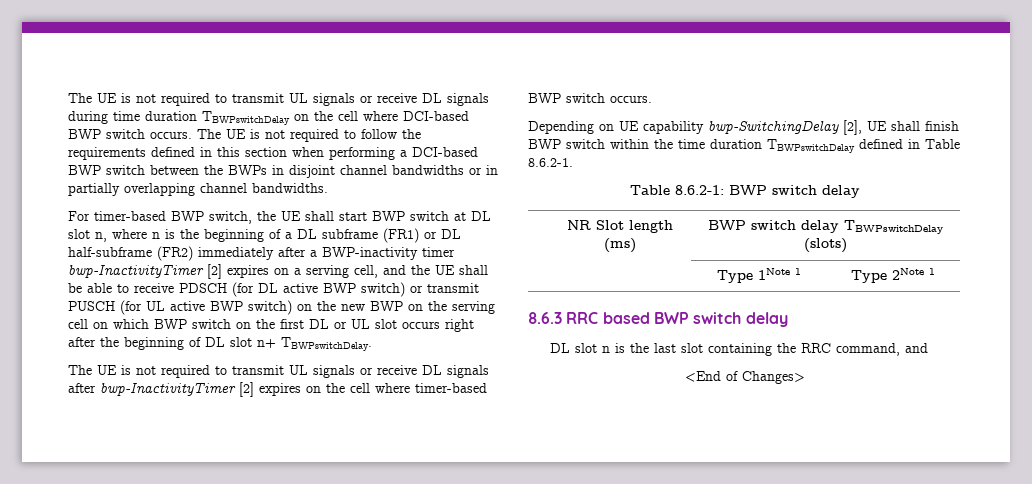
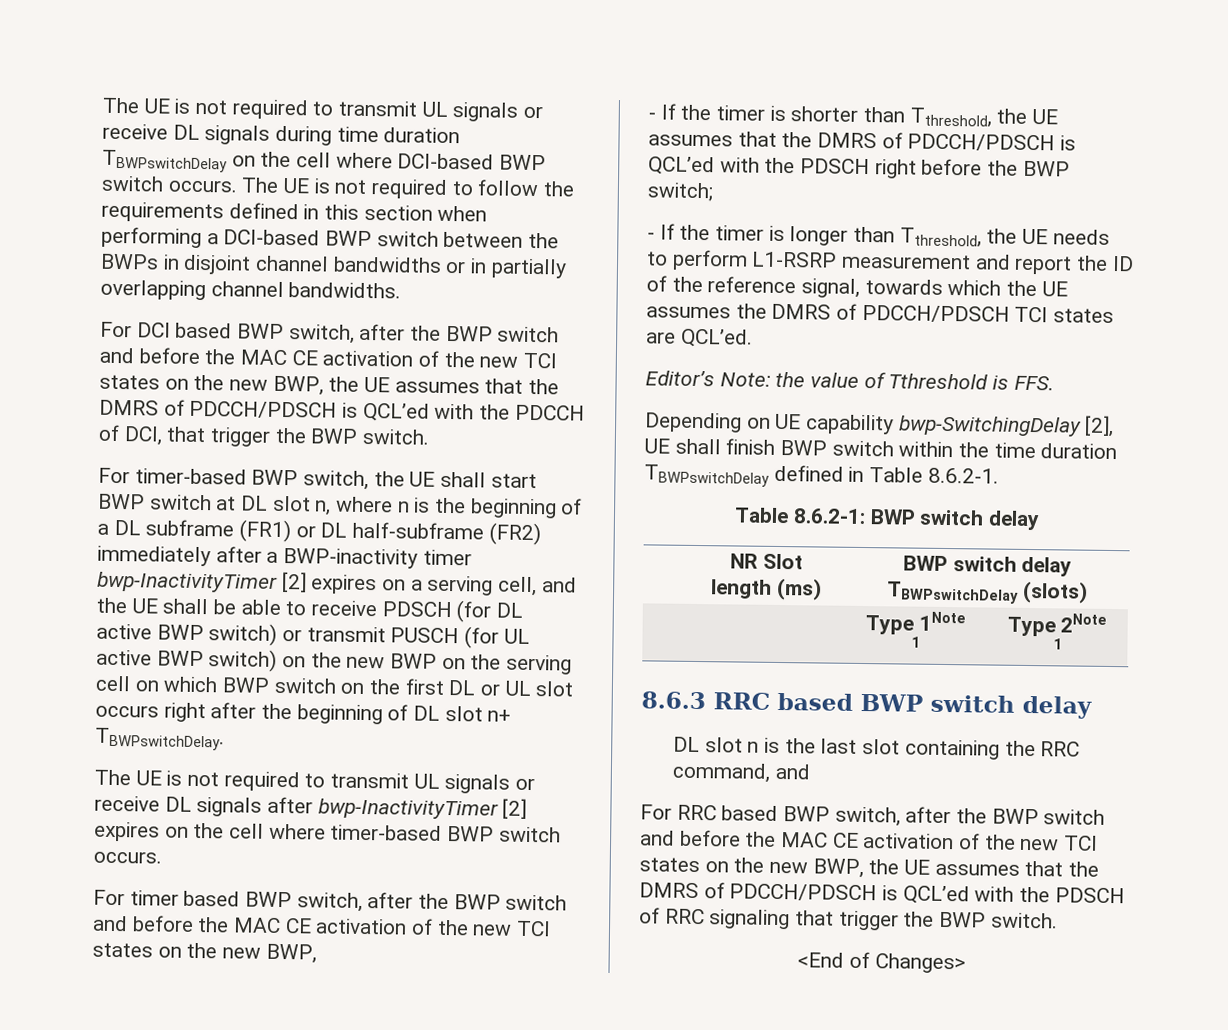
(328, 188) none -> [100,321,560,344] [99,347,558,369] [99,374,560,396] [99,399,585,422] [98,424,431,447] // For DCI based BWP switch, after the BWP switch and before the MAC CE activation of the new TCI states on the new BWP, the UE assumes that the DMRS of PDCCH/PDSCH is QCL’ed with the PDCCH of DCI, that trigger the BWP switch.
(652, 99) none -> [93,889,568,912] [92,915,552,937] [92,942,317,964] [648,103,1059,128] [648,131,1077,152] [648,156,1070,179] [647,182,714,202] [647,223,1110,248] [647,249,1134,275] [646,275,1068,298] [646,303,1115,324] [646,328,753,348] [645,370,1054,391] // For timer based BWP switch, after the BWP switch and before the MAC CE activation of the new TCI states on the new BWP, // - If the timer is shorter than Tthreshold, the UE assumes that the DMRS of PDCCH/PDSCH is QCL’ed with the PDSCH right before the BWP switch; // - If the timer is longer than Tthreshold, the UE needs to perform L1-RSRP measurement and report the ID of the reference signal, towards which the UE assumes the DMRS of PDCCH/PDSCH TCI states are QCL’ed. // Editor’s Note: the value of Tthreshold is FFS.
(928, 348) none -> [640,804,1106,827] [640,829,1099,851] [639,857,1100,879] [639,882,1125,905] [639,907,1058,931] // For RRC based BWP switch, after the BWP switch and before the MAC CE activation of the new TCI states on the new BWP, the UE assumes that the DMRS of PDCCH/PDSCH is QCL’ed with the PDSCH of RRC signaling that trigger the BWP switch.

